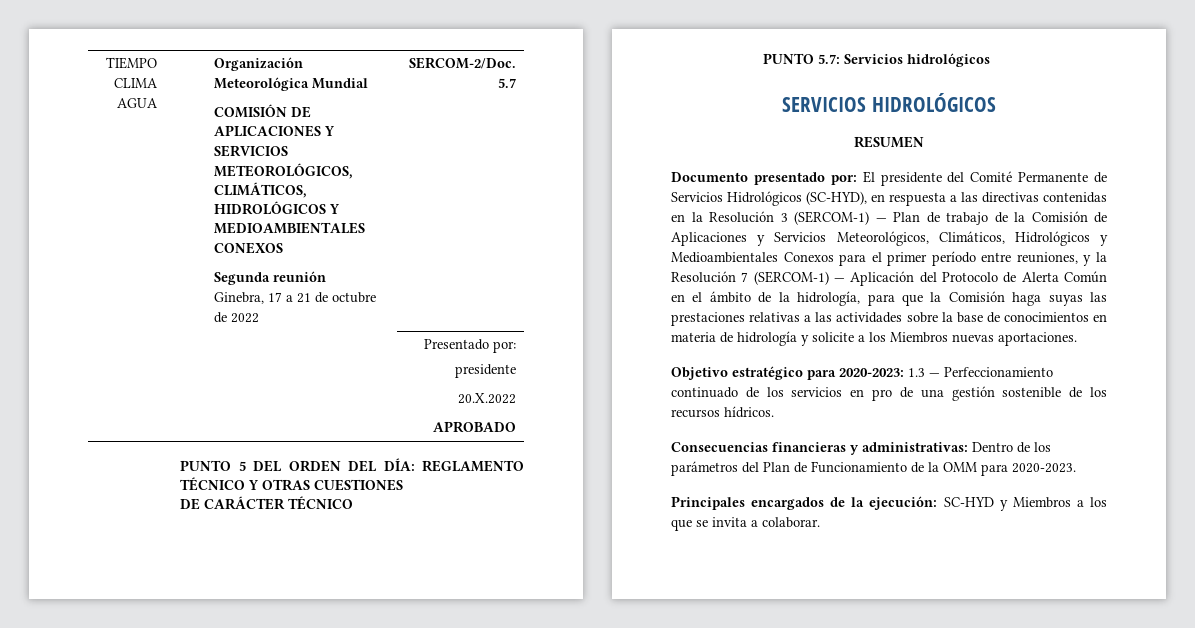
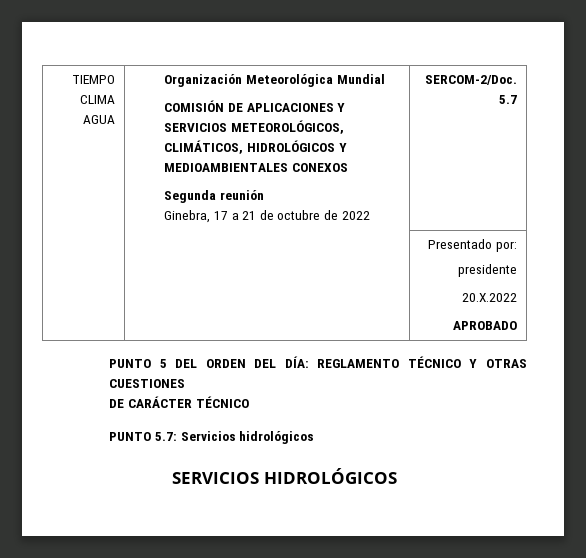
[854,136,924,148] [671,171,1107,186] [671,191,1107,206] [671,211,1107,225] [671,231,1108,246] [671,251,1107,266] [671,271,1107,286] [671,291,1107,306] [671,312,1107,326] [671,331,1077,346] [671,366,1053,380] [671,386,1107,401] [671,406,774,418] [671,442,1051,455] [671,461,1076,476] [671,496,1107,511] [671,517,820,531] // RESUMEN // Documento presentado por: El presidente del Comité Permanente de Servicios Hidrológicos (SC-HYD), en respuesta a las directivas contenidas en la Resolución 3 (SERCOM-1) — Plan de trabajo de la Comisión de Aplicaciones y Servicios Meteorológicos, Climáticos, Hidrológicos y Medioambientales Conexos para el primer período entre reuniones, y la Resolución 7 (SERCOM-1) — Aplicación del Protocolo de Alerta Común en el ámbito de la hidrología, para que la Comisión haga suyas las prestaciones relativas a las actividades sobre la base de conocimientos en materia de hidrología y solicite a los Miembros nuevas aportaciones. // Objetivo estratégico para 2020-2023: 1.3 — Perfeccionamiento continuado de los servicios en pro de una gestión sostenible de los recursos hídricos. // Consecuencias financieras y administrativas: Dentro de los parámetros del Plan de Funcionamiento de la OMM para 2020-2023. // Principales encargados de la ejecución: SC-HYD y Miembros a los que se invita a colaborar. -> (397, 476) none

